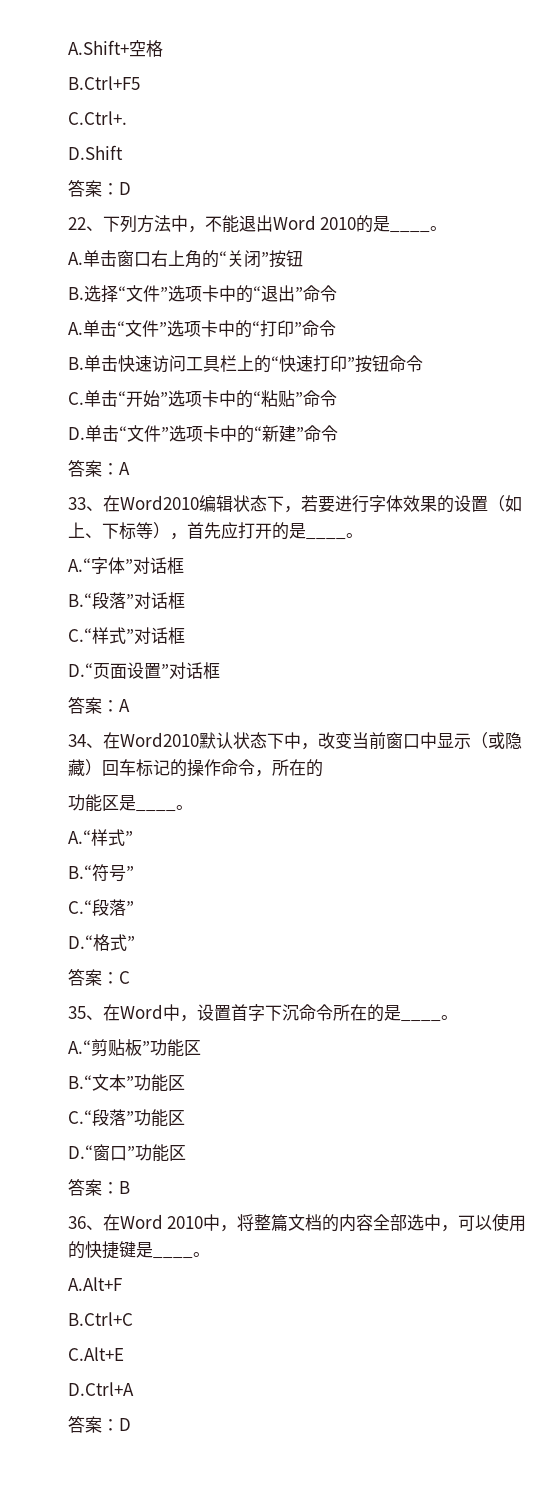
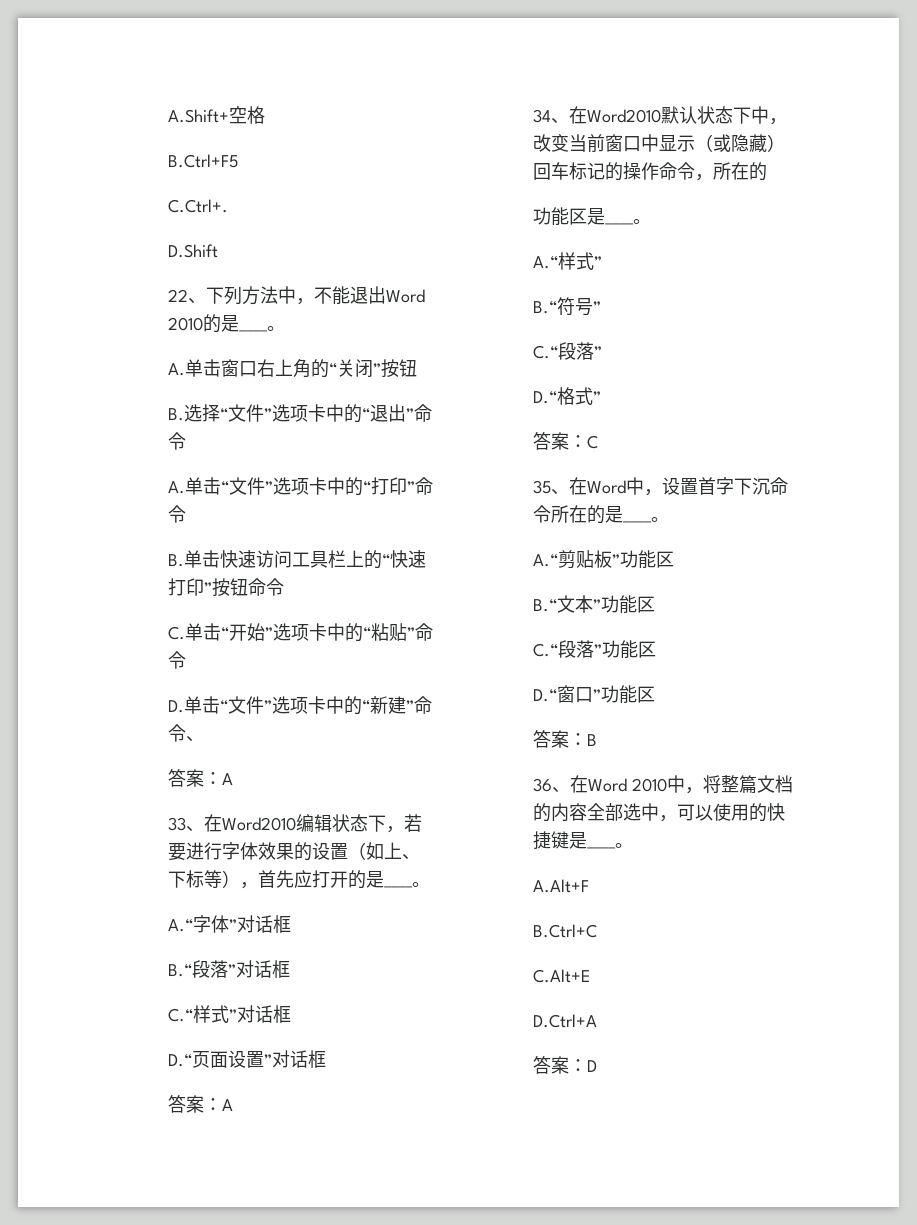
[67,179,131,197] // 答案：D -> (219, 251) none
(338, 433) none -> [186,736,205,742] 、

